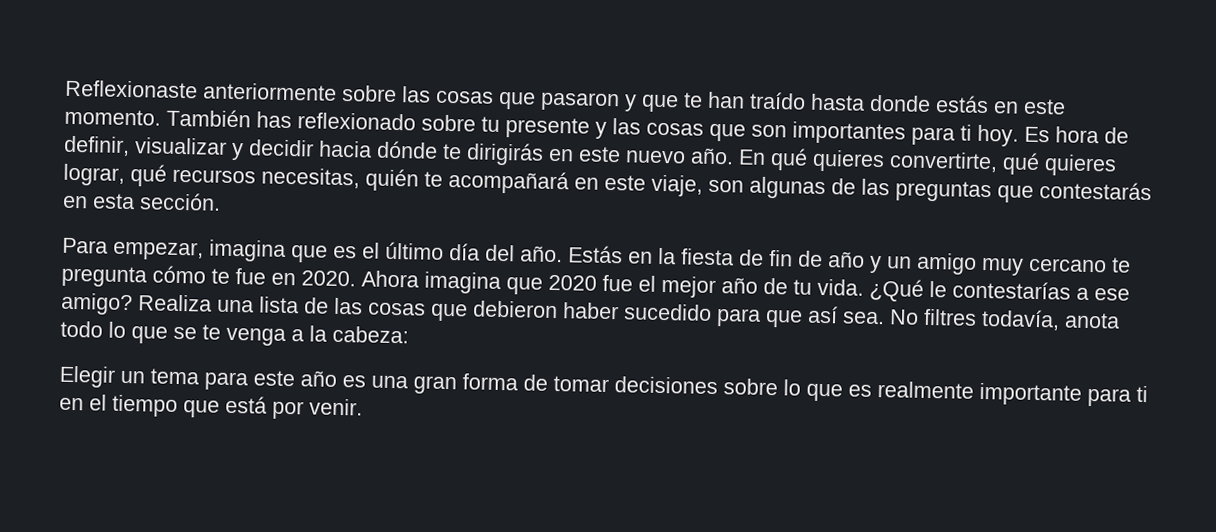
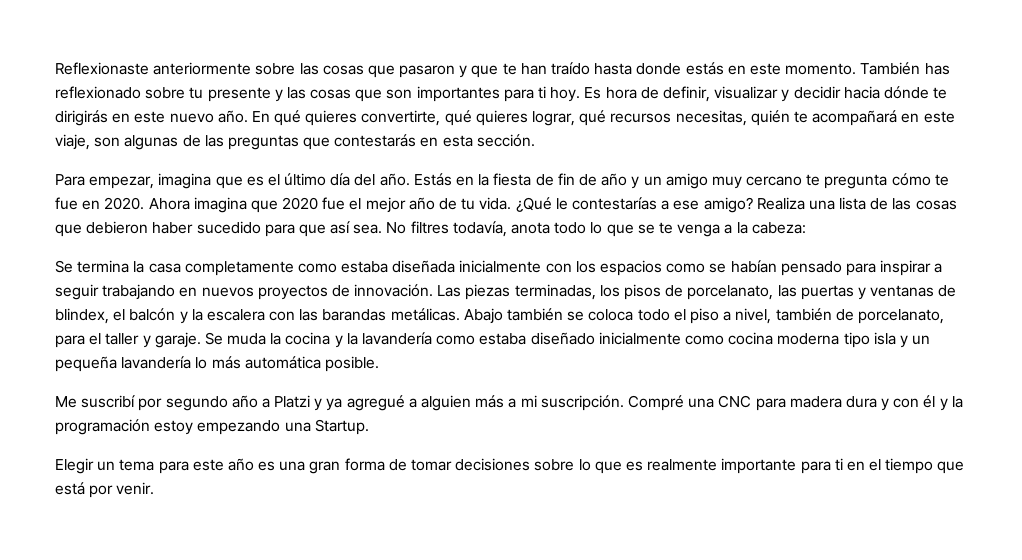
(409, 334) none -> [55,260,943,276] [55,284,957,300] [55,308,944,324] [55,332,931,348] [55,356,379,372] [55,395,963,411] [55,419,369,435] // Se termina la casa completamente como estaba diseñada inicialmente con los espacios como se habían pensado para inspirar a seguir trabajando en nuevos proyectos de innovación. Las piezas terminadas, los pisos de porcelanato, las puertas y ventanas de blindex, el balcón y la escalera con las barandas metálicas. Abajo también se coloca todo el piso a nivel, también de porcelanato, para el taller y garaje. Se muda la cocina y la lavandería como estaba diseñado inicialmente como cocina moderna tipo isla y un pequeña lavandería lo más automática posible. // Me suscribí por segundo año a Platzi y ya agregué a alguien más a mi suscripción. Compré una CNC para madera dura y con él y la programación estoy empezando una Startup.

